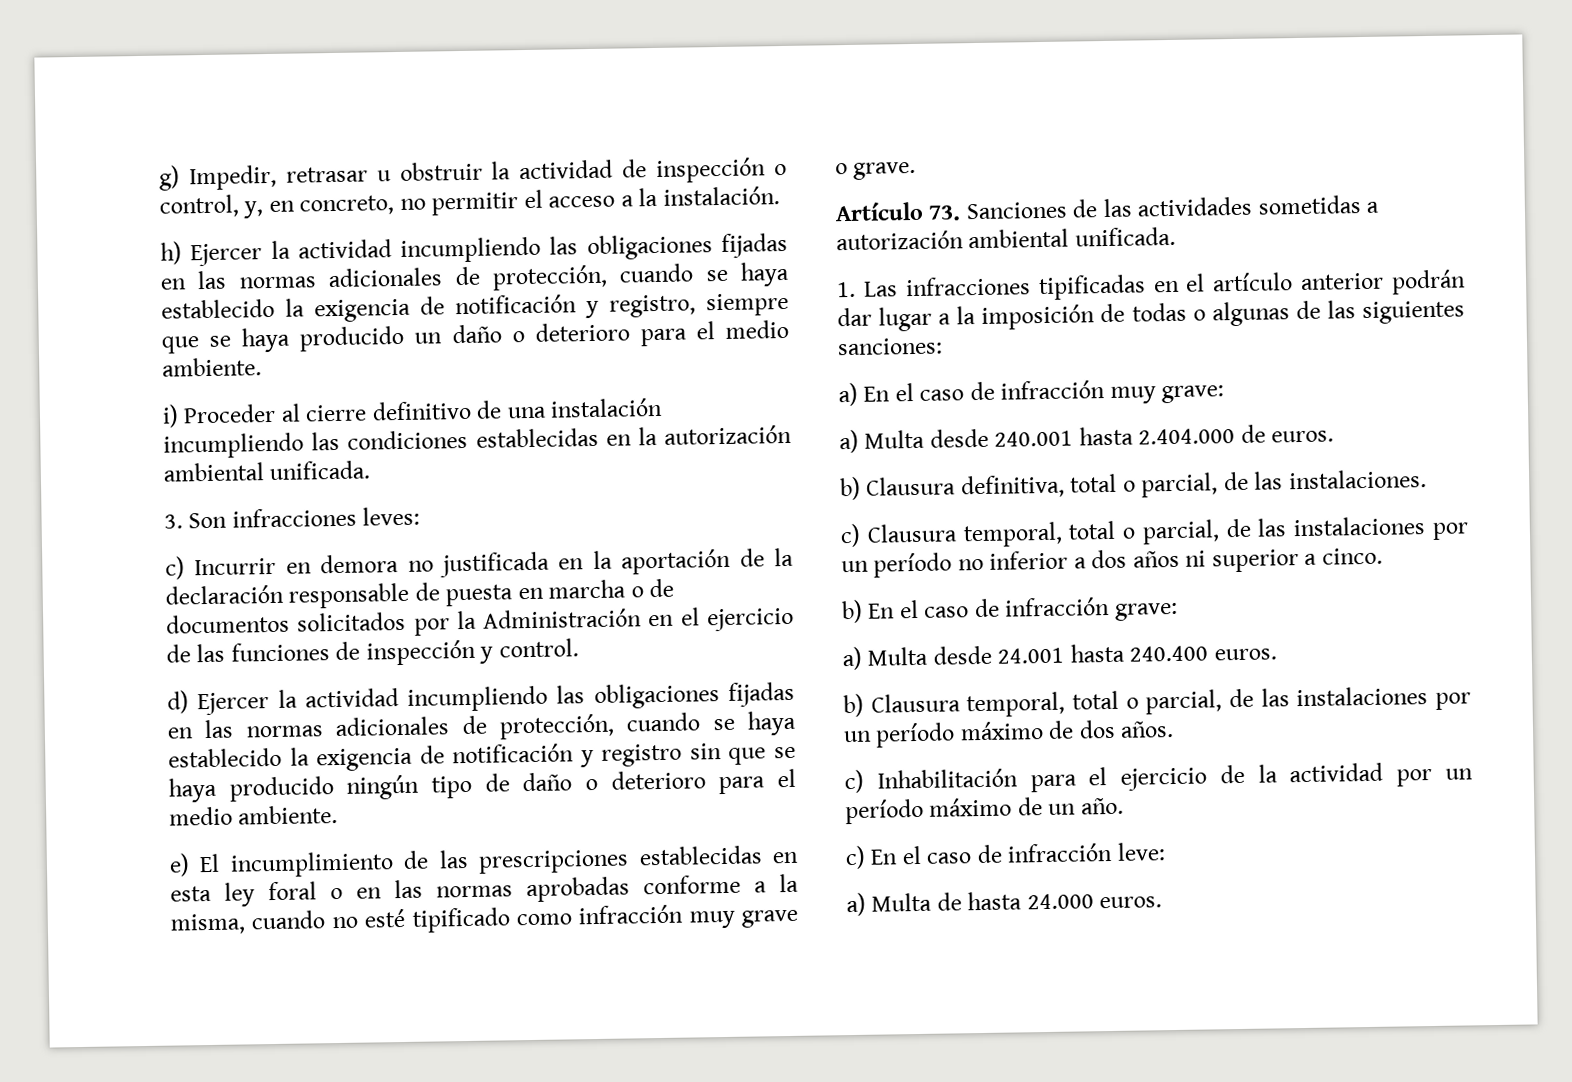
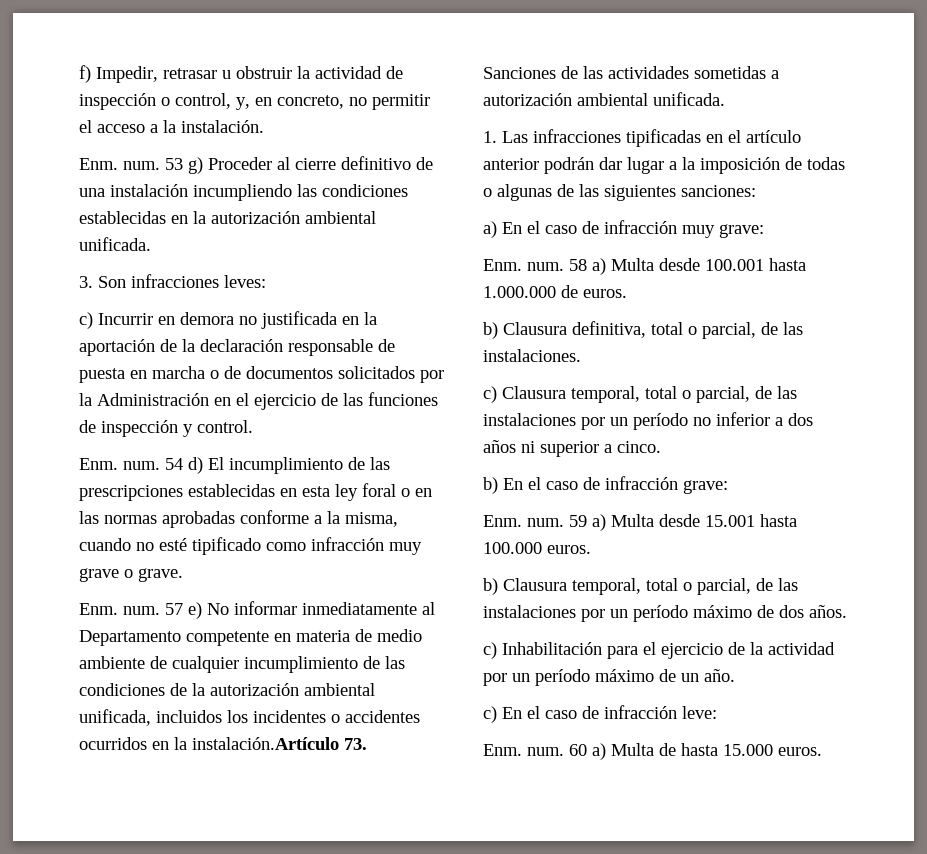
[159,165,180,191] g) -> [79,65,91,83] f)
[160,232,788,267] [160,261,790,291] [161,292,789,323] [161,319,790,354] [162,357,262,377] [162,404,179,428] h) Ejercer la actividad incumpliendo las obligaciones fijadas en las normas adicionales de protección, cuando se haya establecido la exigencia de notificación y registro, siempre que se haya producido un daño o deterioro para el medio ambiente. // i) -> [79,157,203,174] Enm. num. 53 g)
[167,681,795,716] [167,710,797,740] [168,743,796,772] [168,768,796,803] [169,804,339,826] [169,853,190,877] d) Ejercer la actividad incumpliendo las obligaciones fijadas en las normas adicionales de protección, cuando se haya establecido la exigencia de notificación y registro sin que se haya producido ningún tipo de daño o deterioro para el medio ambiente. // e) -> [79,457,203,474] Enm. num. 54 d)
[835,201,924,222] Artículo -> [79,601,435,619] [79,629,422,646] [79,656,405,673] [79,683,375,696] [79,709,420,726] [79,737,339,750] Enm. num. 57 e) No informar inmediatamente al Departamento competente en materia de medio ambiente de cualquier incumplimiento de las condiciones de la autorización ambiental unificada, incluidos los incidentes o accidentes ocurridos en la instalación.Artículo
[839,426,1236,454] a) Multa desde 240.001 hasta 2.404.000 -> [483,258,806,275] [483,286,556,298] Enm. num. 58 a) Multa desde 100.001 hasta 1.000.000
[842,643,1209,671] a) Multa desde 24.001 hasta 240.400 -> [483,514,797,531] [483,542,542,554] Enm. num. 59 a) Multa desde 15.001 hasta 100.000
(1166, 851) none -> [483,744,587,756] Enm. num. 60
[1026,893,1094,910] 24.000 -> [723,744,773,756] 15.000

